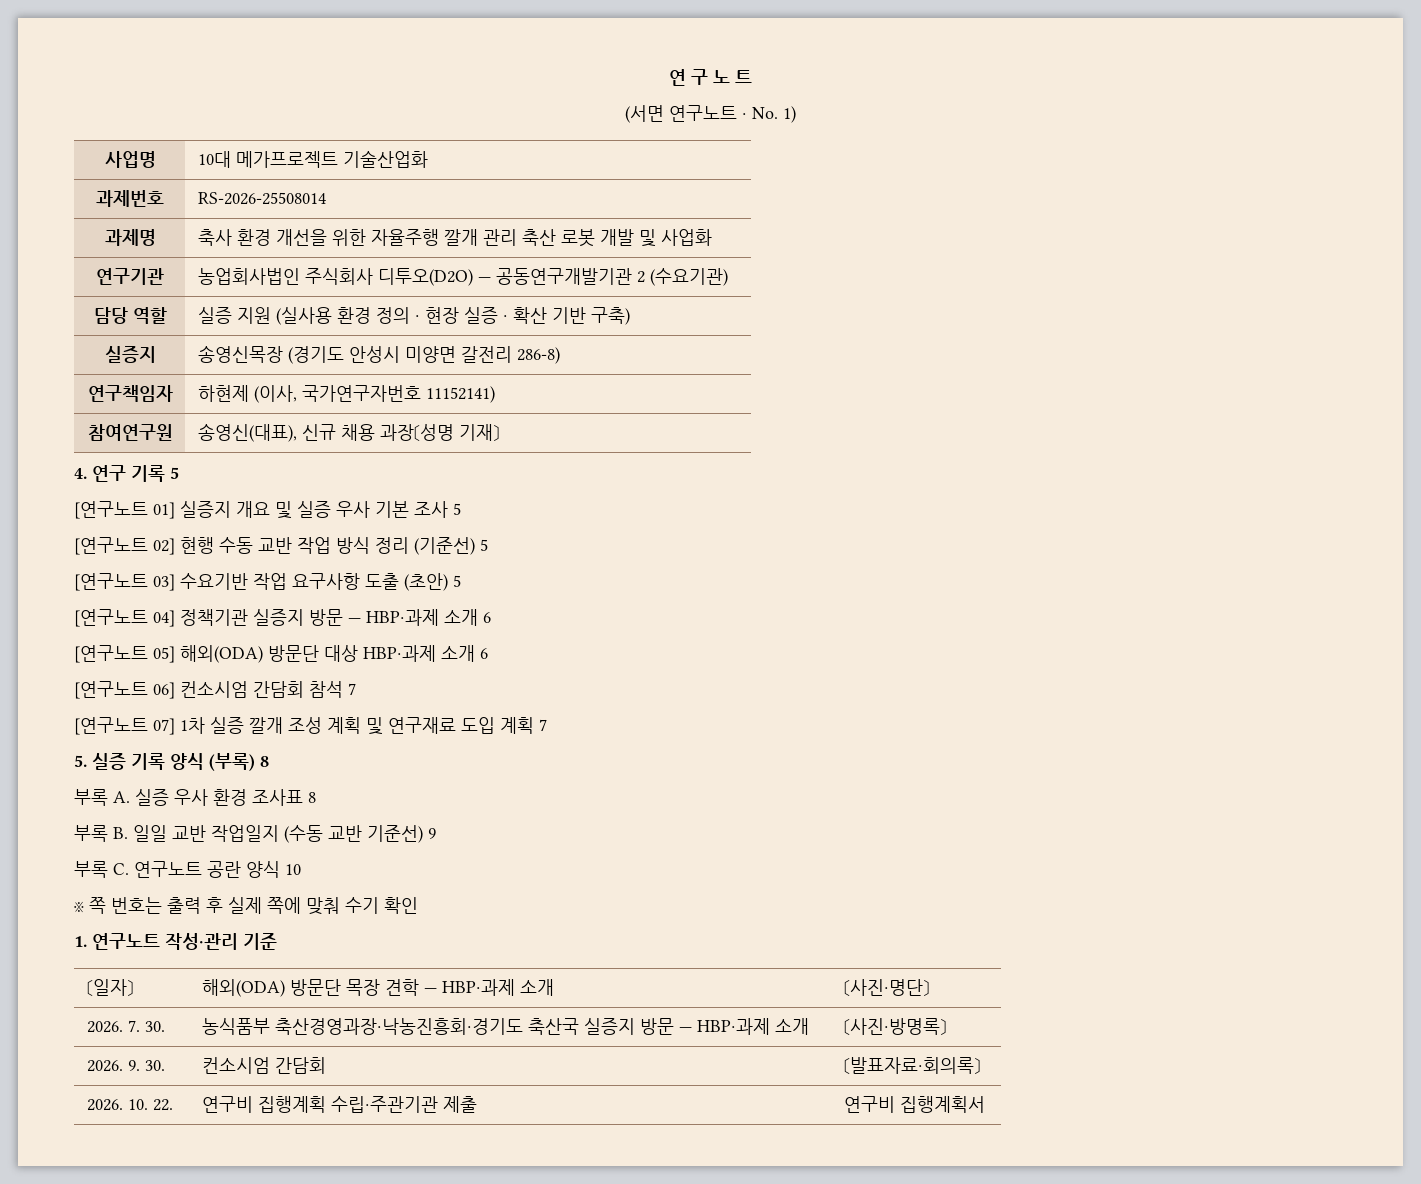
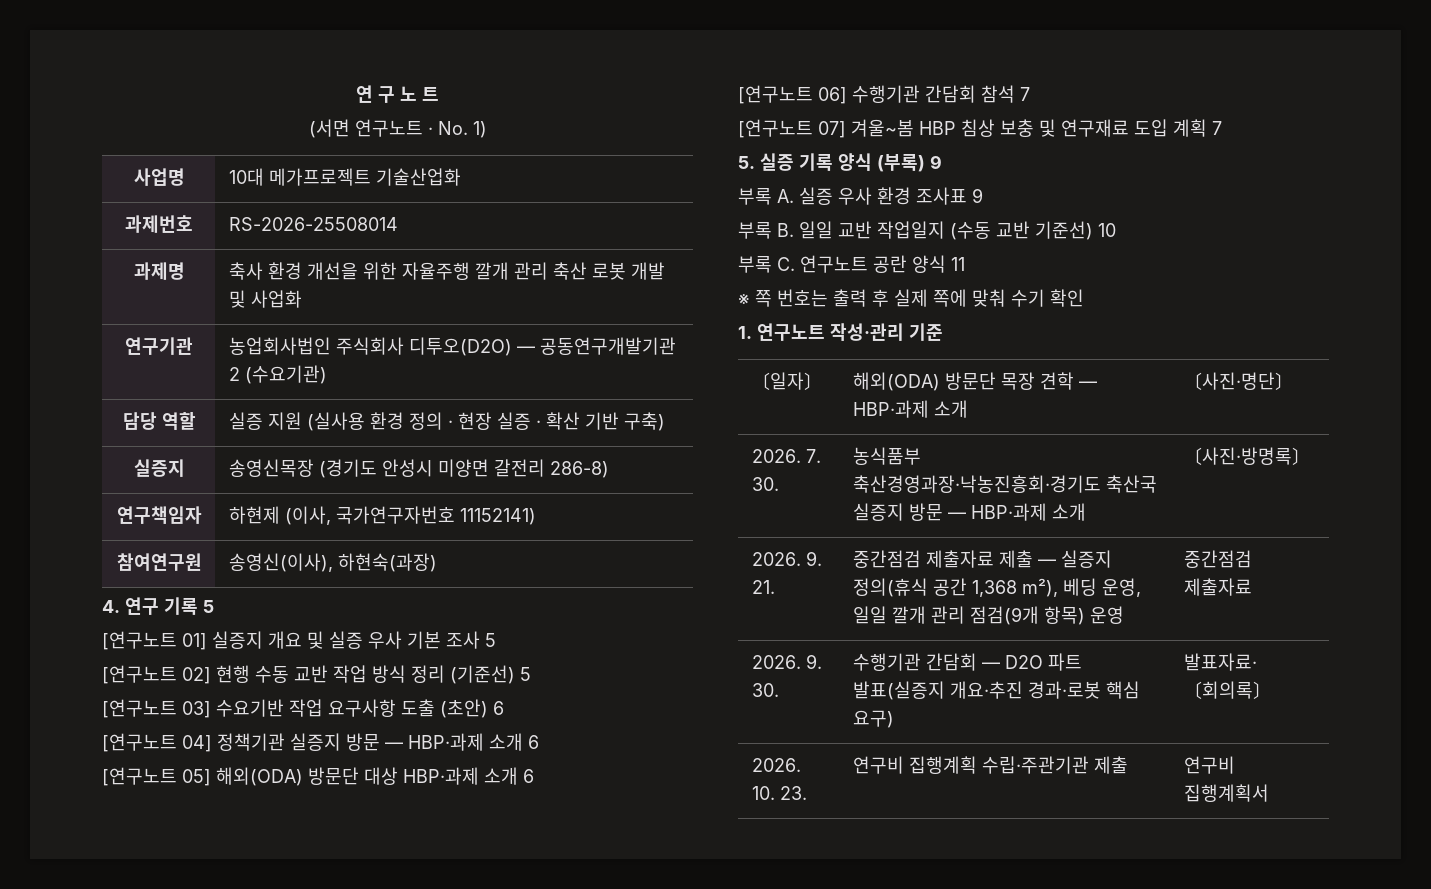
[197,423,499,442] 송영신(대표), 신규 채용 과장〔성명 기재〕 -> [228,553,437,572] 송영신(이사), 하현숙(과장)
[453,575,461,587] 5 -> [493,701,504,715] 6
[180,681,248,698] 컨소시엄 -> [852,85,920,103] 수행기관
[180,717,361,734] 1차 실증 깔개 조성 계획 -> [851,119,1034,137] 겨울~봄 HBP 침상 보충
[260,756,269,767] 8 -> [930,155,942,169] 9
[308,792,316,803] 8 -> [972,188,983,203] 9
[428,828,436,839] 9 -> [1098,223,1116,237] 10
[285,864,301,875] 10 -> [951,257,965,271] 11
(946, 1027) none -> [751,551,822,566] [751,580,775,594] [852,550,1112,568] [852,578,1141,597] [852,606,1124,625] [1183,550,1252,568] [1183,578,1252,596] // 2026. 9. 21. | 중간점검 제출자료 제출 — 실증지 정의(휴식 공간 1,368 m²), 베딩 운영, 일일 깔개 관리 점검(9개 항목) 운영 | 중간점검 제출자료
[201,1057,326,1074] [843,1057,974,1074] 컨소시엄 간담회 | 〔발표자료·회의록 -> [852,653,1082,671] [852,681,1140,700] [852,710,894,728] [1183,653,1257,671] [1183,681,1253,699] 수행기관 간담회 — D2O 파트 발표(실증지 개요·추진 경과·로봇 핵심 요구) | 발표자료·〔회의록
[152,1099,173,1111] 22. -> [779,786,807,800] 23.

